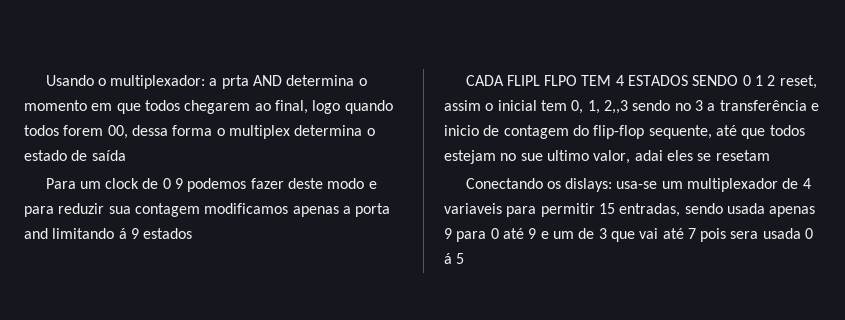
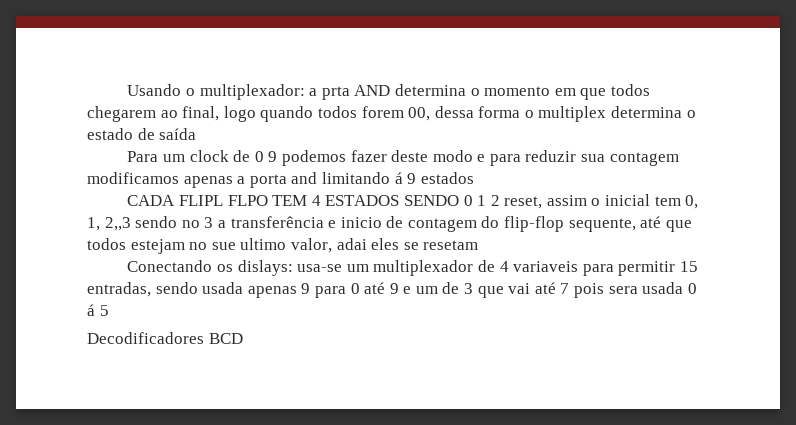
(465, 258) none -> [87,332,243,344] // Decodificadores BCD

